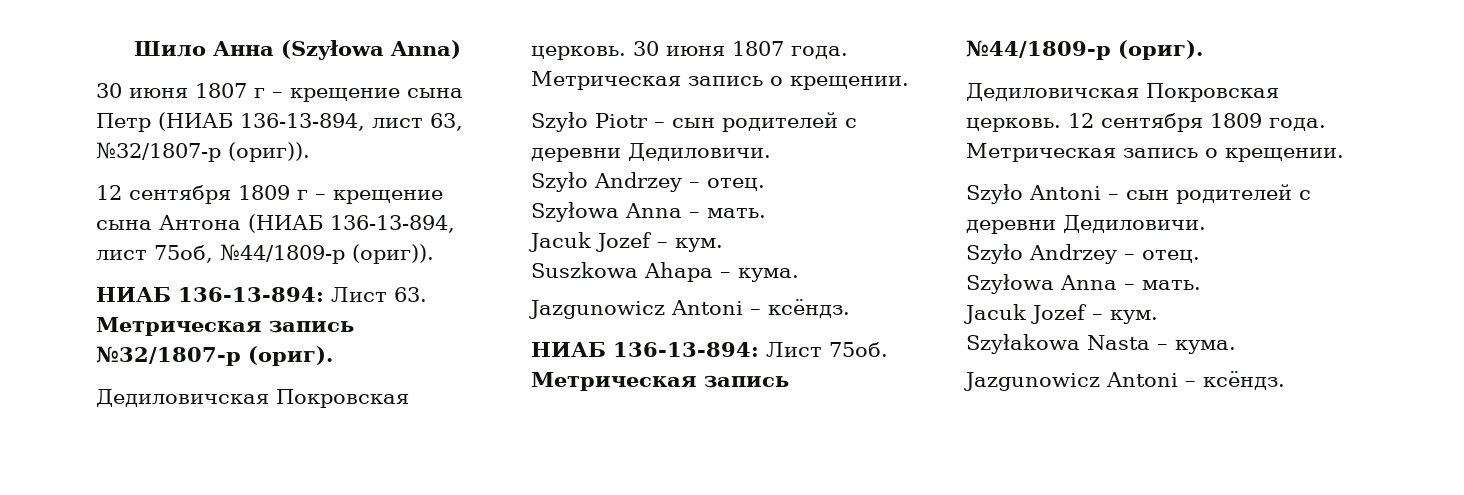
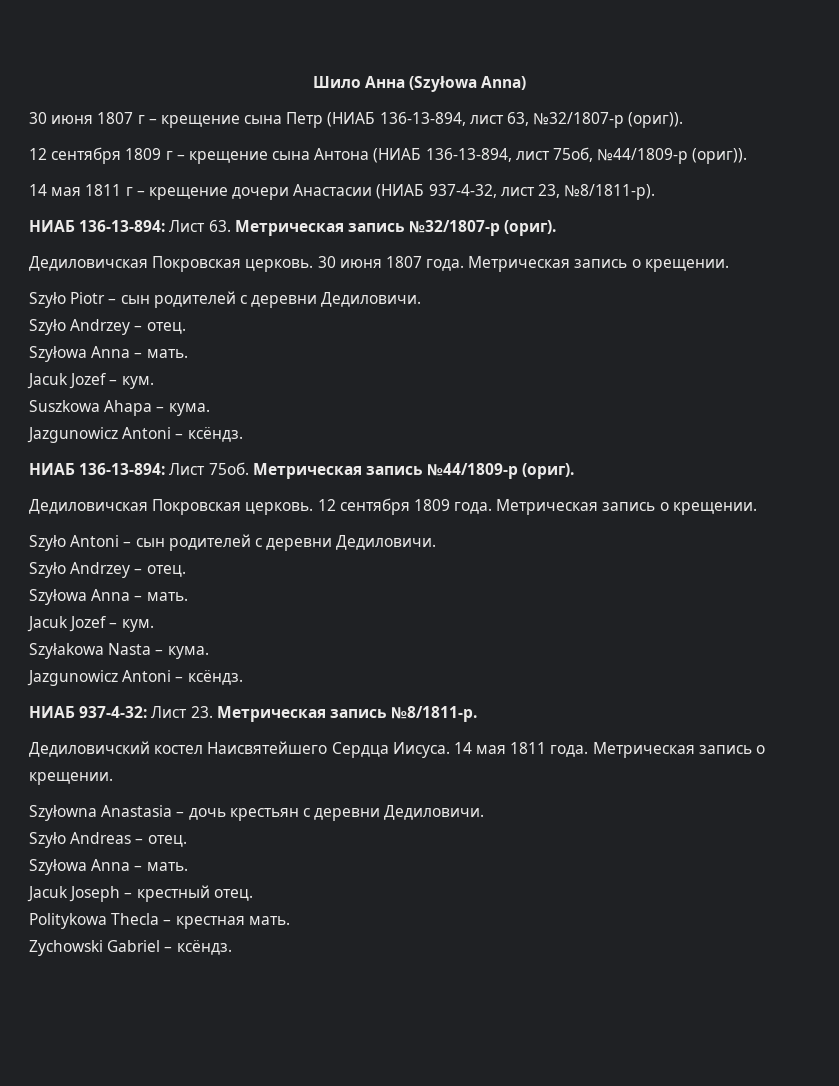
(434, 254) none -> [29,184,656,200] // 14 мая 1811 г – крещение дочери Анастасии (НИАБ 937-4-32, лист 23, №8/1811-р).
(1285, 380) none -> [29,706,478,722] [29,741,766,758] [29,772,113,785] [29,805,485,821] [29,832,187,848] [29,859,188,875] [27,885,253,902] [29,913,290,929] [29,940,232,956] // НИАБ 937-4-32: Лист 23. Метрическая запись №8/1811-р. // Дедиловичский костел Наисвятейшего Сердца Иисуса. 14 мая 1811 года. Метрическая запись о крещении. // Szyłowna Anastasia – дочь крестьян с деревни Дедиловичи. // Szyło Andreas – отец. // Szyłowa Anna – мать. // Jacuk Joseph – крестный отец. // Politykowa Thecla – крестная мать. // Zychowski Gabriel – ксёндз.

